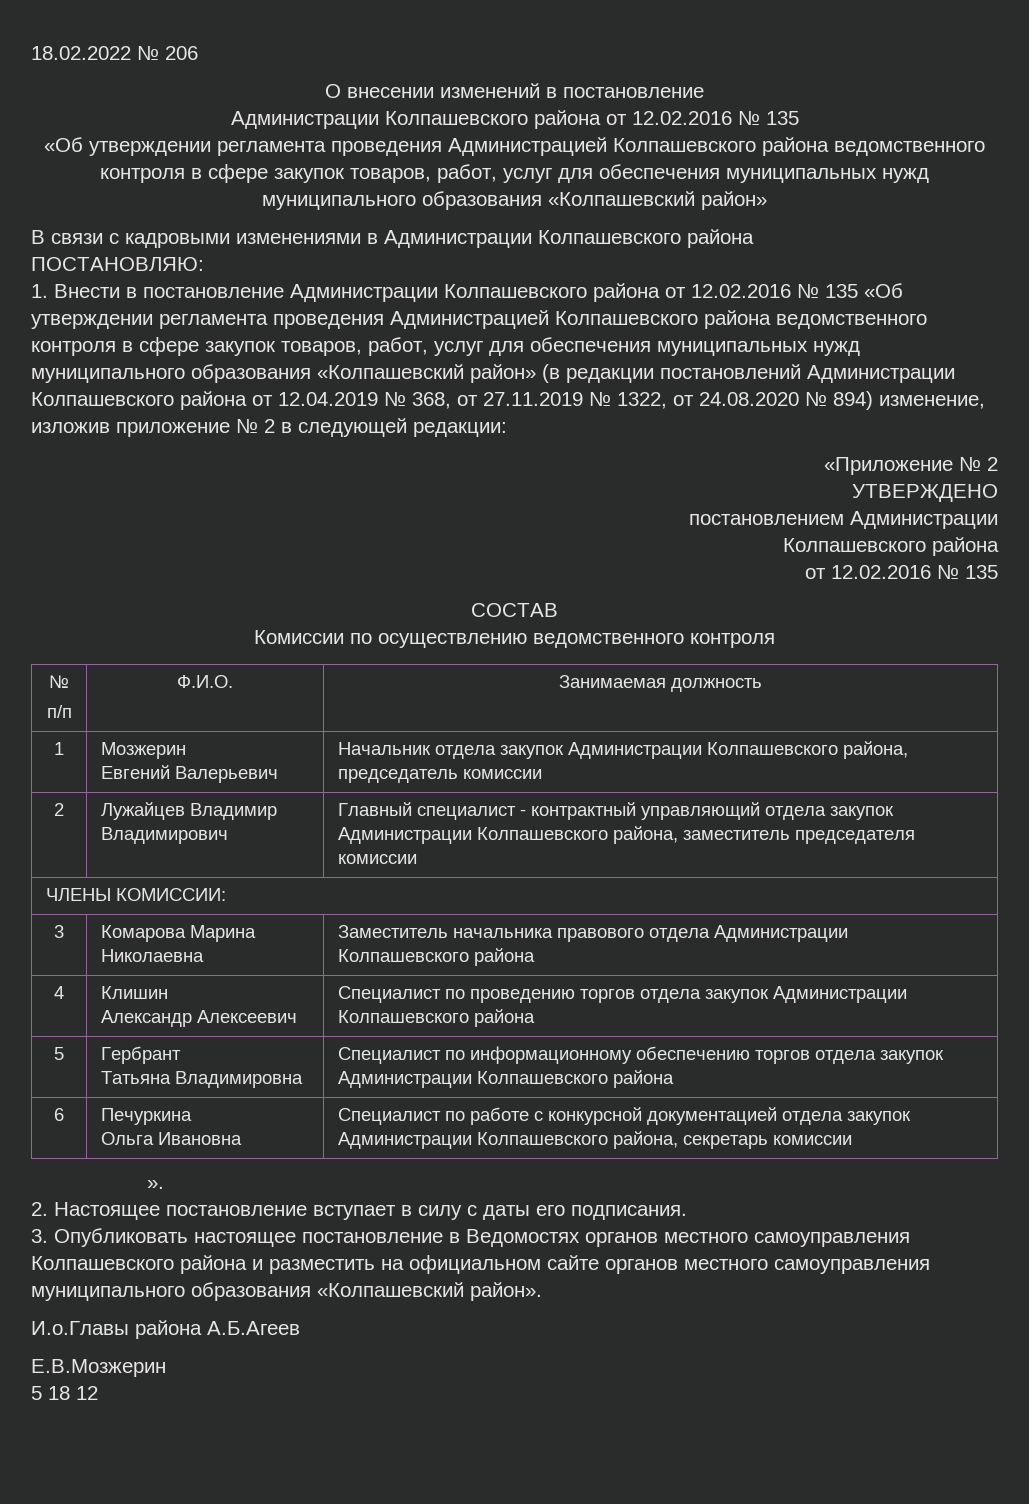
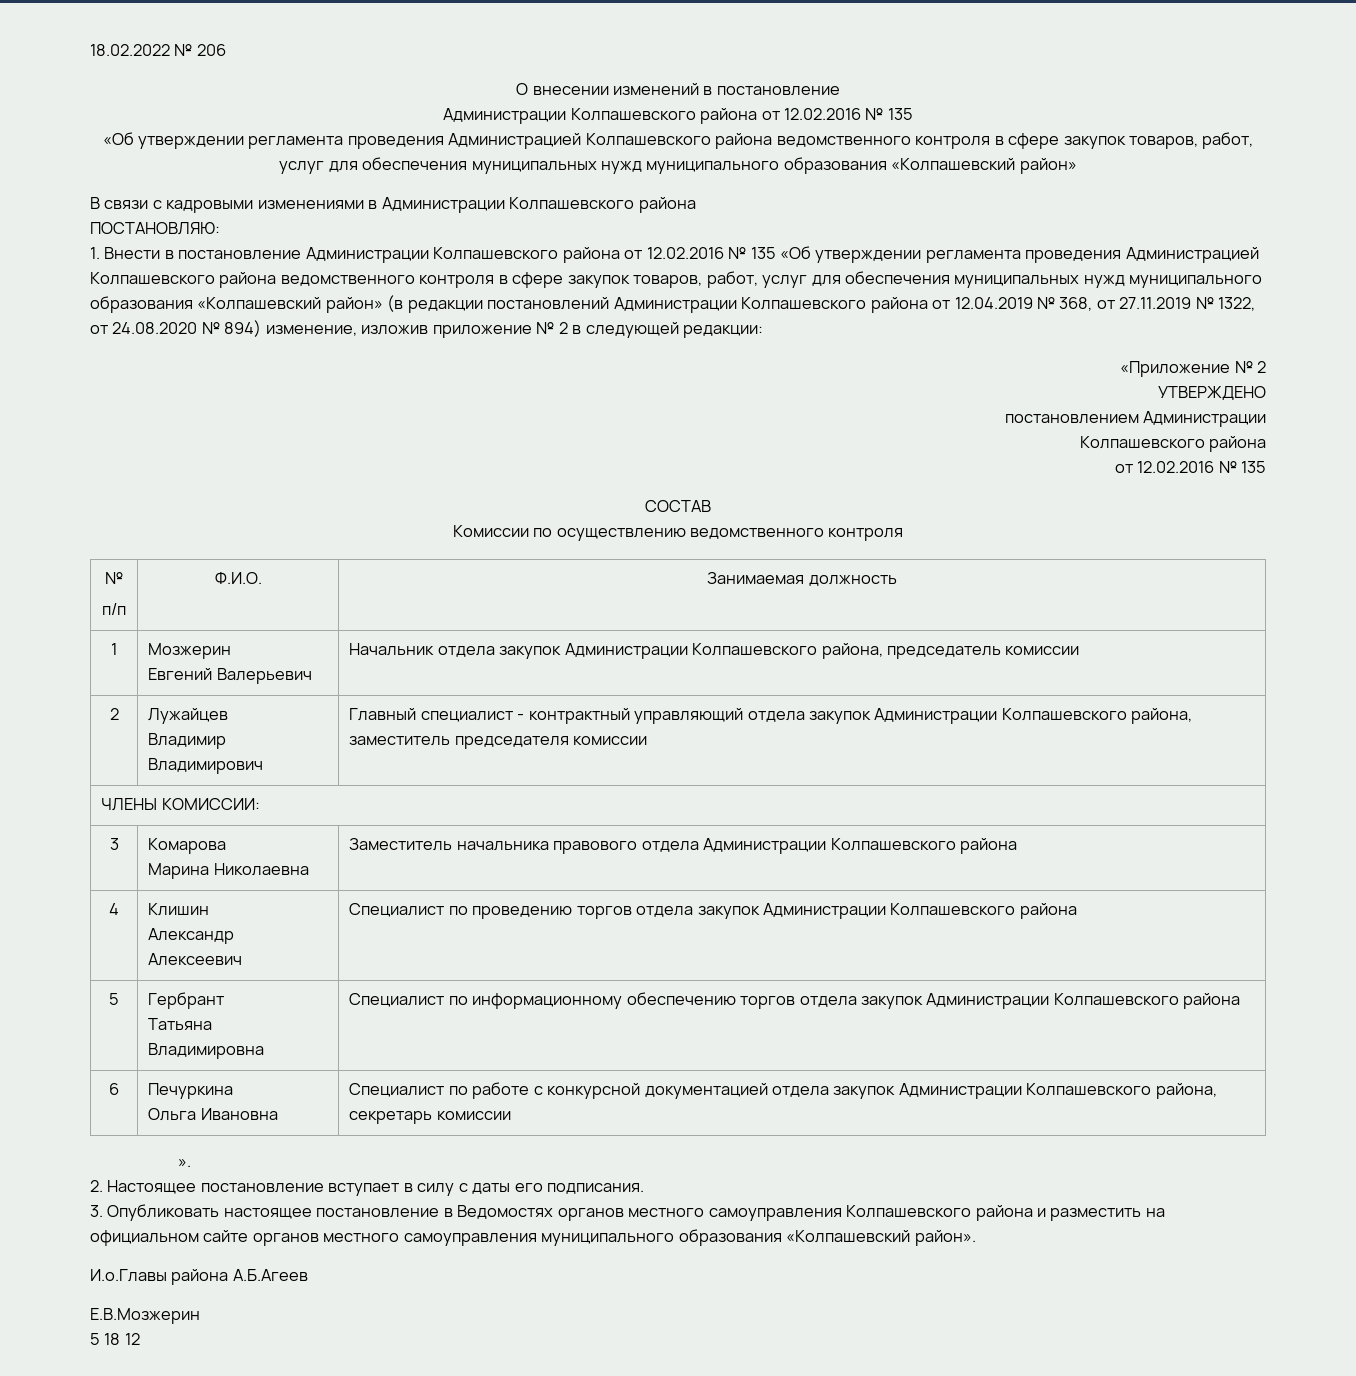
(185, 811) none -> (229, 716) //
(186, 933) none -> (227, 846) //

